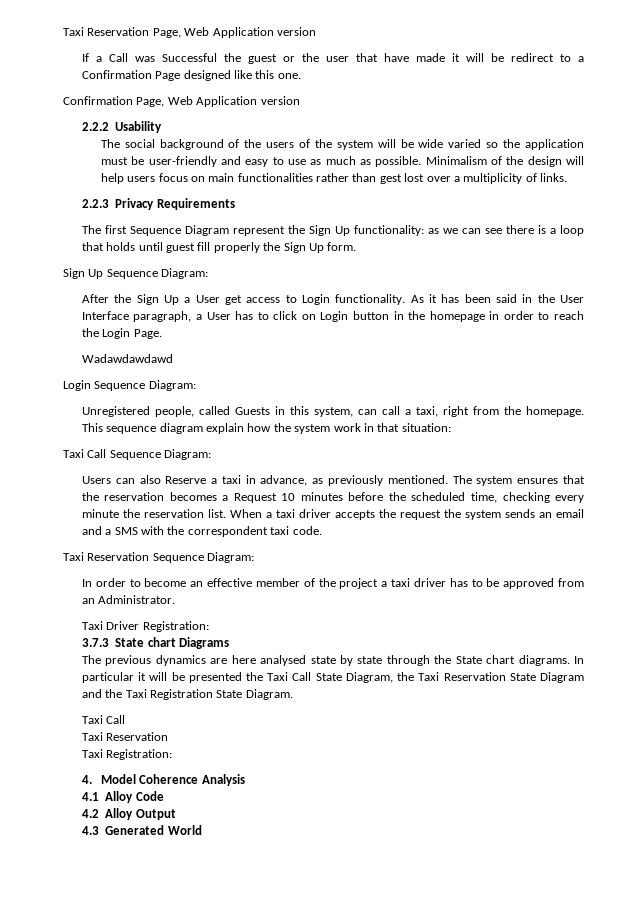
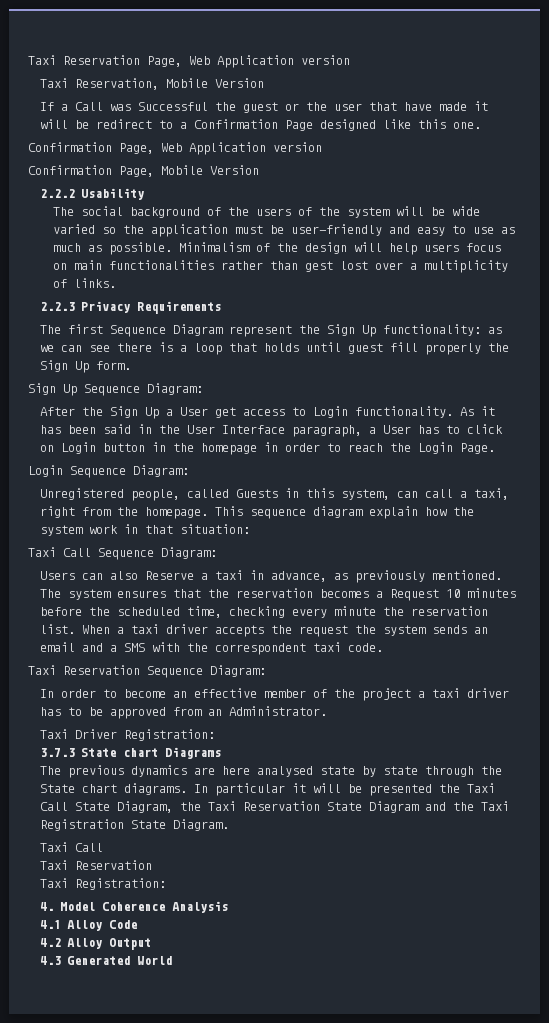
(316, 31) none -> [40,78,265,90] // Taxi Reservation, Mobile Version
(300, 100) none -> [28,165,259,177] // Confirmation Page, Mobile Version
[81,354,173,363] // Wadawdawdawd -> (496, 448) none

